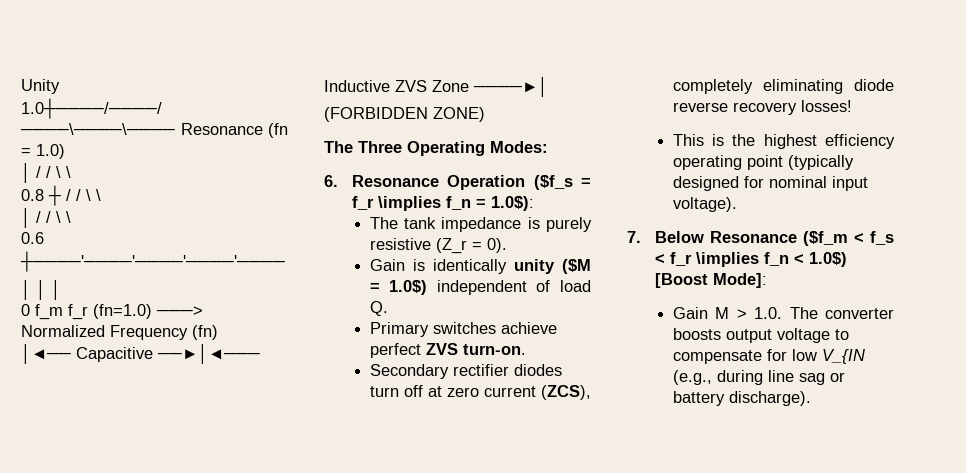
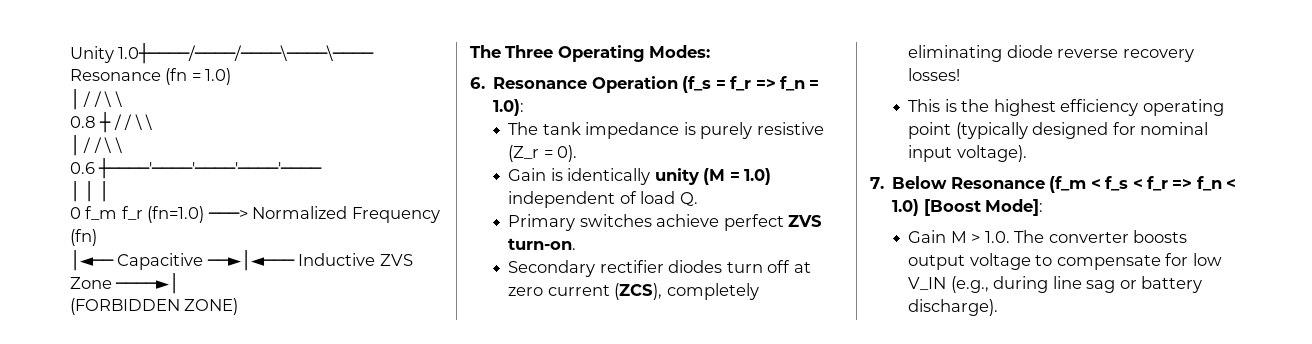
[533,175,573,190] ($f_s -> [682,76,712,93] (f_s
[377,196,441,211] \implies -> [755,79,776,89] =>
[490,196,534,211] 1.0$): -> [493,99,525,116] 1.0):
[562,259,591,274] [369,280,428,295] ($M = 1.0$) -> [703,168,772,185] (M = 1.0)
[802,231,848,246] ($f_m -> [1049,176,1087,193] (f_m
[695,252,759,267] \implies -> [1172,179,1193,189] =>
[808,252,847,267] 1.0$) -> [892,199,920,216] 1.0)
[821,349,865,364] V_{IN -> [908,277,947,290] V_IN

